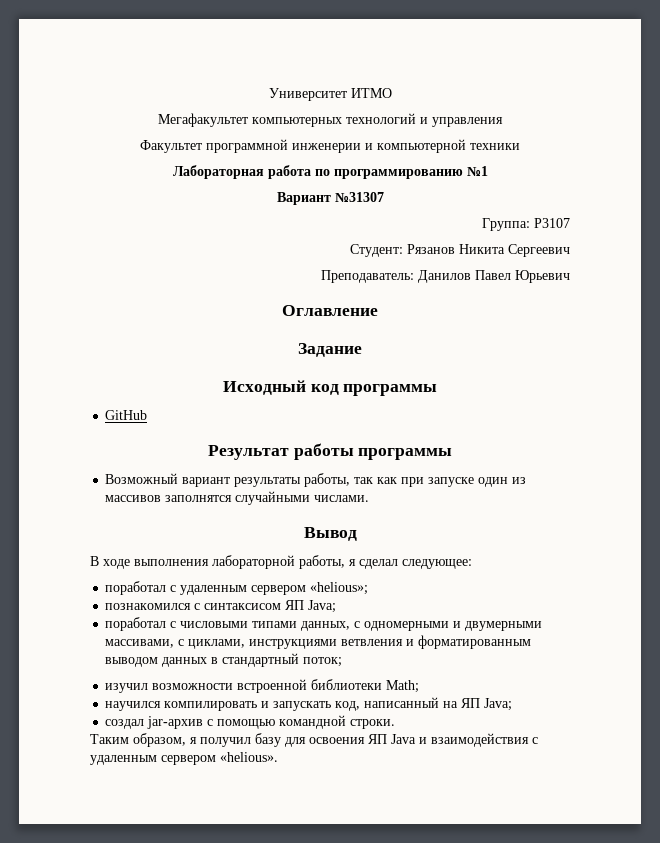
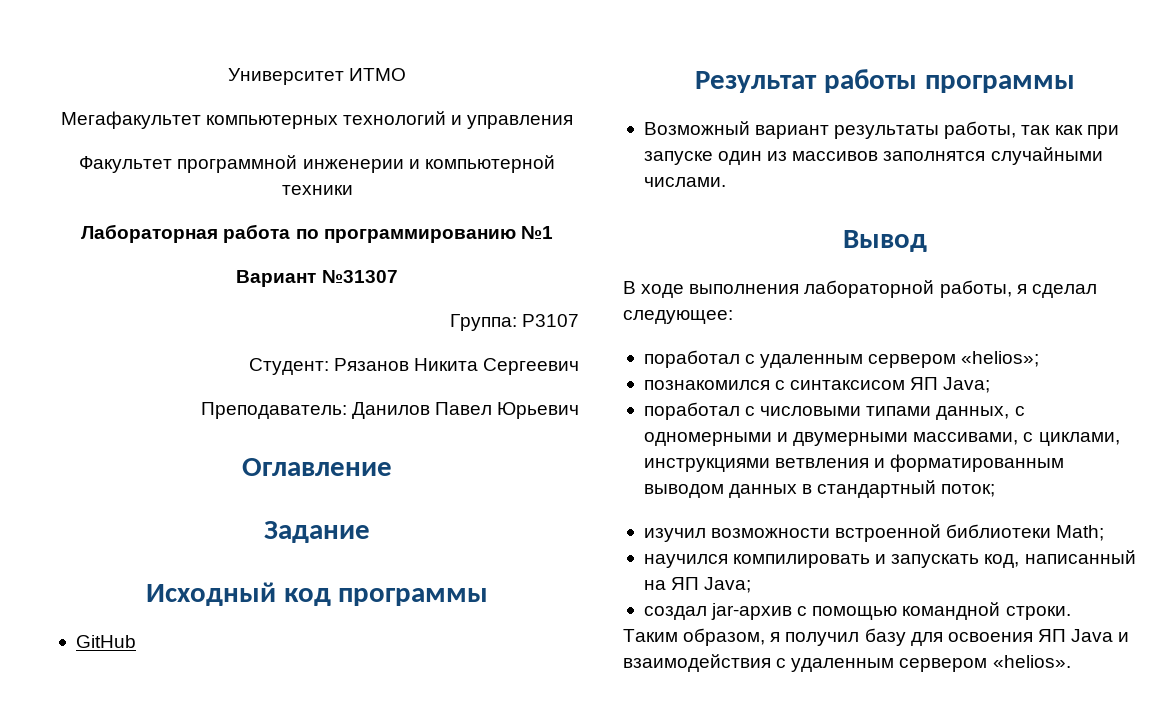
[310,582,369,595] «helious»; -> [961,351,1040,367] «helios»;
[220,752,278,762] «helious». -> [992,655,1071,668] «helios».

